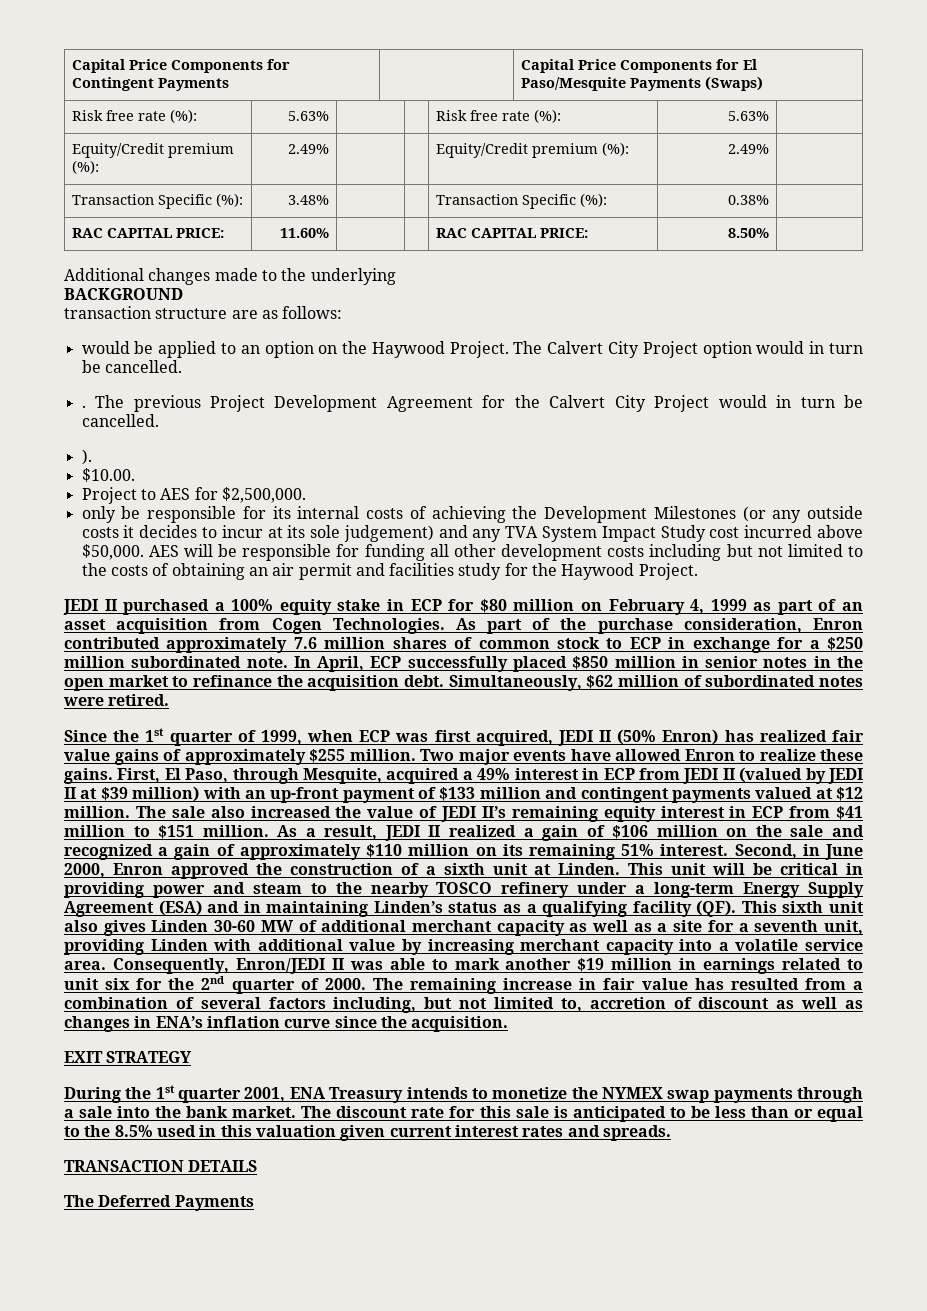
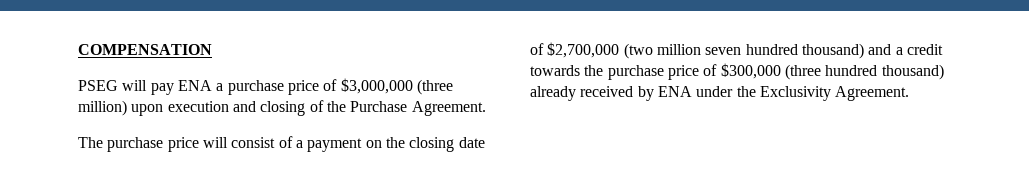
[72,59,291,73] [72,77,230,91] [521,59,758,73] [521,76,764,91] [72,109,198,123] [287,111,329,121] [436,109,562,123] [727,111,769,121] [72,143,235,158] [72,160,100,174] [287,144,329,154] [436,142,630,158] [727,144,769,154] [72,193,244,209] [287,195,329,205] [436,193,608,209] [727,195,769,205] [72,228,225,238] [279,228,329,238] [436,228,589,238] [727,228,769,238] [64,268,396,285] [64,288,183,300] [64,306,343,319] [81,341,863,358] [81,360,182,373] [81,395,863,412] [81,414,159,427] [81,449,92,465] [81,468,135,482] [81,487,306,504] [81,506,863,523] [81,525,863,542] [81,544,863,561] [81,563,698,580] [63,599,863,615] [64,618,863,634] [64,637,864,653] [64,656,864,672] [64,675,863,691] [63,694,170,706] [64,728,864,746] [64,749,863,765] [64,767,863,784] [64,786,863,803] [64,806,863,822] [64,825,864,841] [64,844,863,860] [64,863,863,879] [64,882,864,898] [64,900,864,917] [64,920,864,936] [64,939,864,955] [64,958,864,974] [64,976,864,994] [64,997,863,1013] [64,1016,509,1032] [64,1051,193,1063] [64,1085,864,1103] [64,1106,864,1122] [64,1125,671,1141] [64,1160,258,1172] [64,1195,254,1211] Capital Price Components for Contingent Payments | | Capital Price Components for El Paso/Mesquite Payments (Swaps) // Risk free rate (%): | 5.63% | | | Risk free rate (%): | 5.63% | // Equity/Credit premium (%): | 2.49% | | | Equity/Credit premium (%): | 2.49% | // Transaction Specific (%): | 3.48% | | | Transaction Specific (%): | 0.38% | // RAC CAPITAL PRICE: | 11.60% | | | RAC CAPITAL PRICE: | 8.50% | // Additional changes made to the underlying // BACKGROUND // transaction structure are as follows: // would be applied to an option on the Haywood Project. The Calvert City Project option would in turn be cancelled. // . The previous Project Development Agreement for the Calvert City Project would in turn be cancelled. // ). // $10.00. // Project to AES for $2,500,000. // only be responsible for its internal costs of achieving the Development Milestones (or any outside costs it decides to incur at its sole judgement) and any TVA System Impact Study cost incurred above $50,000. AES will be responsible for funding all other development costs including but not limited to the costs of obtaining an air permit and facilities study for the Haywood Project. // JEDI II purchased a 100% equity stake in ECP for $80 million on February 4, 1999 as part of an asset acquisition from Cogen Technologies. As part of the purchase consideration, Enron contributed approximately 7.6 million shares of common stock to ECP in exchange for a $250 million subordinated note. In April, ECP successfully placed $850 million in senior notes in the open market to refinance the acquisition debt. Simultaneously, $62 million of subordinated notes were retired. // Since the 1st quarter of 1999, when ECP was first acquired, JEDI II (50% Enron) has realized fair value gains of approximately $255 million. Two major events have allowed Enron to realize these gains. First, El Paso, through Mesquite, acquired a 49% interest in ECP from JEDI II (valued by JEDI II at $39 million) with an up-front payment of $133 million and contingent payments valued at $12 million. The sale also increased the value of JEDI II’s remaining equity interest in ECP from $41 million to $151 million. As a result, JEDI II realized a gain of $106 million on the sale and recognized a gain of approximately $110 million on its remaining 51% interest. Second, in June 2000, Enron approved the construction of a sixth unit at Linden. This unit will be critical in providing power and steam to the nearby TOSCO refinery under a long-term Energy Supply Agreement (ESA) and in maintaining Linden’s status as a qualifying facility (QF). This sixth unit also gives Linden 30-60 MW of additional merchant capacity as well as a site for a seventh unit, providing Linden with additional value by increasing merchant capacity into a volatile service area. Consequently, Enron/JEDI II was able to mark another $19 million in earnings related to unit six for the 2nd quarter of 2000. The remaining increase in fair value has resulted from a combination of several factors including, but not limited to, accretion of discount as well as changes in ENA’s inflation curve since the acquisition. // EXIT STRATEGY // During the 1st quarter 2001, ENA Treasury intends to monetize the NYMEX swap payments through a sale into the bank market. The discount rate for this sale is anticipated to be less than or equal to the 8.5% used in this valuation given current interest rates and spreads. // TRANSACTION DETAILS // The Deferred Payments -> [78,44,212,55] [78,78,453,95] [78,100,486,116] [78,136,485,152] [530,42,943,59] [530,63,944,80] [530,86,910,101] COMPENSATION // PSEG will pay ENA a purchase price of $3,000,000 (three million) upon execution and closing of the Purchase Agreement. // The purchase price will consist of a payment on the closing date of $2,700,000 (two million seven hundred thousand) and a credit towards the purchase price of $300,000 (three hundred thousand) already received by ENA under the Exclusivity Agreement.

